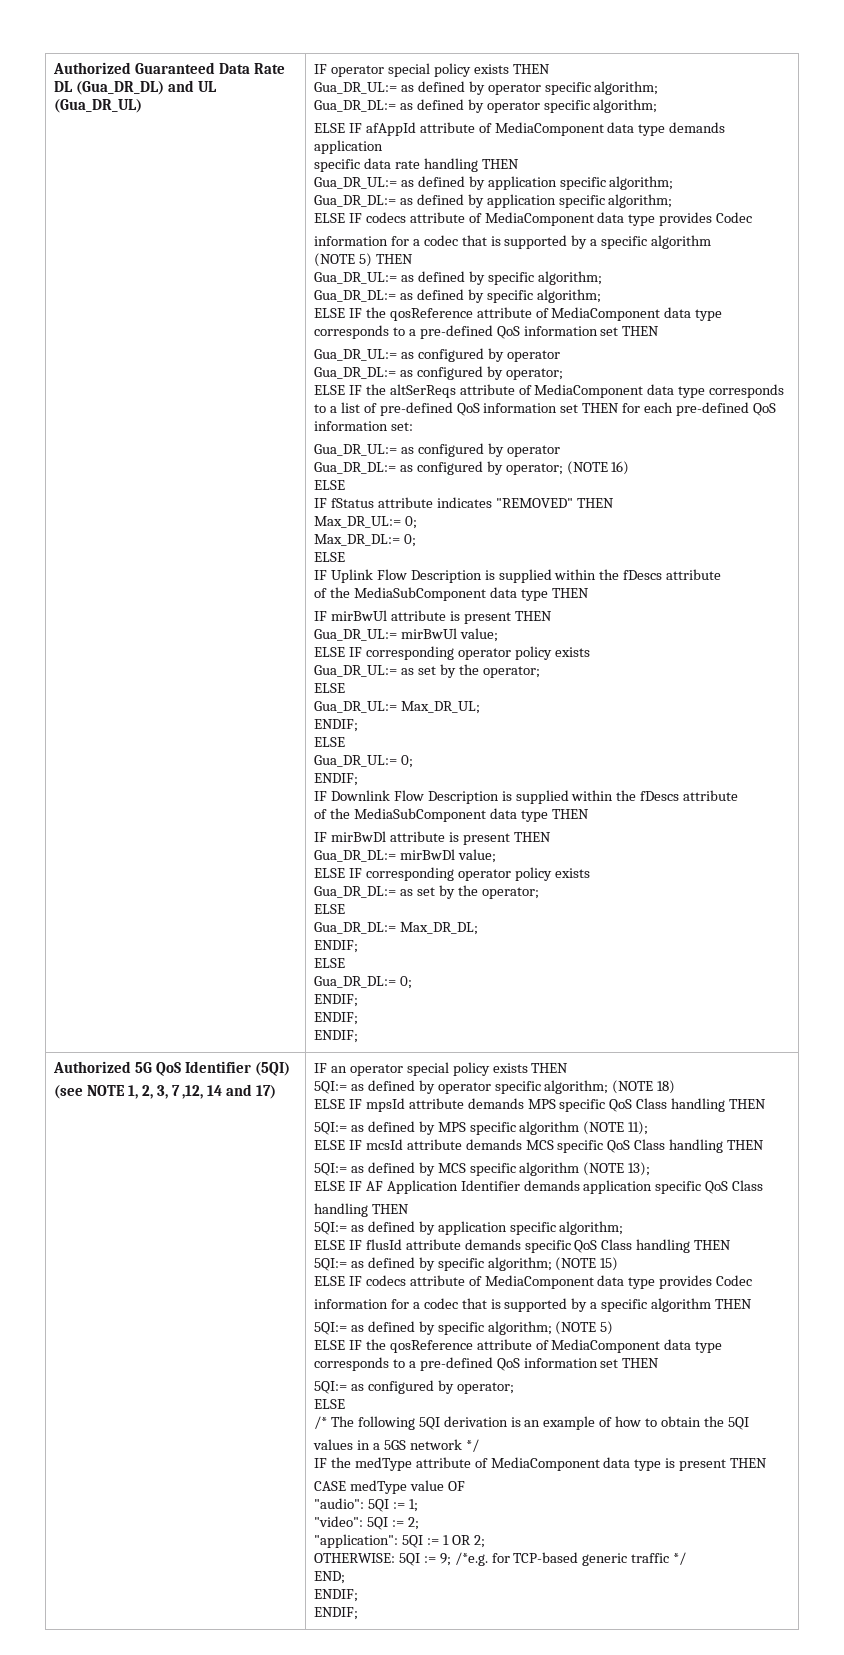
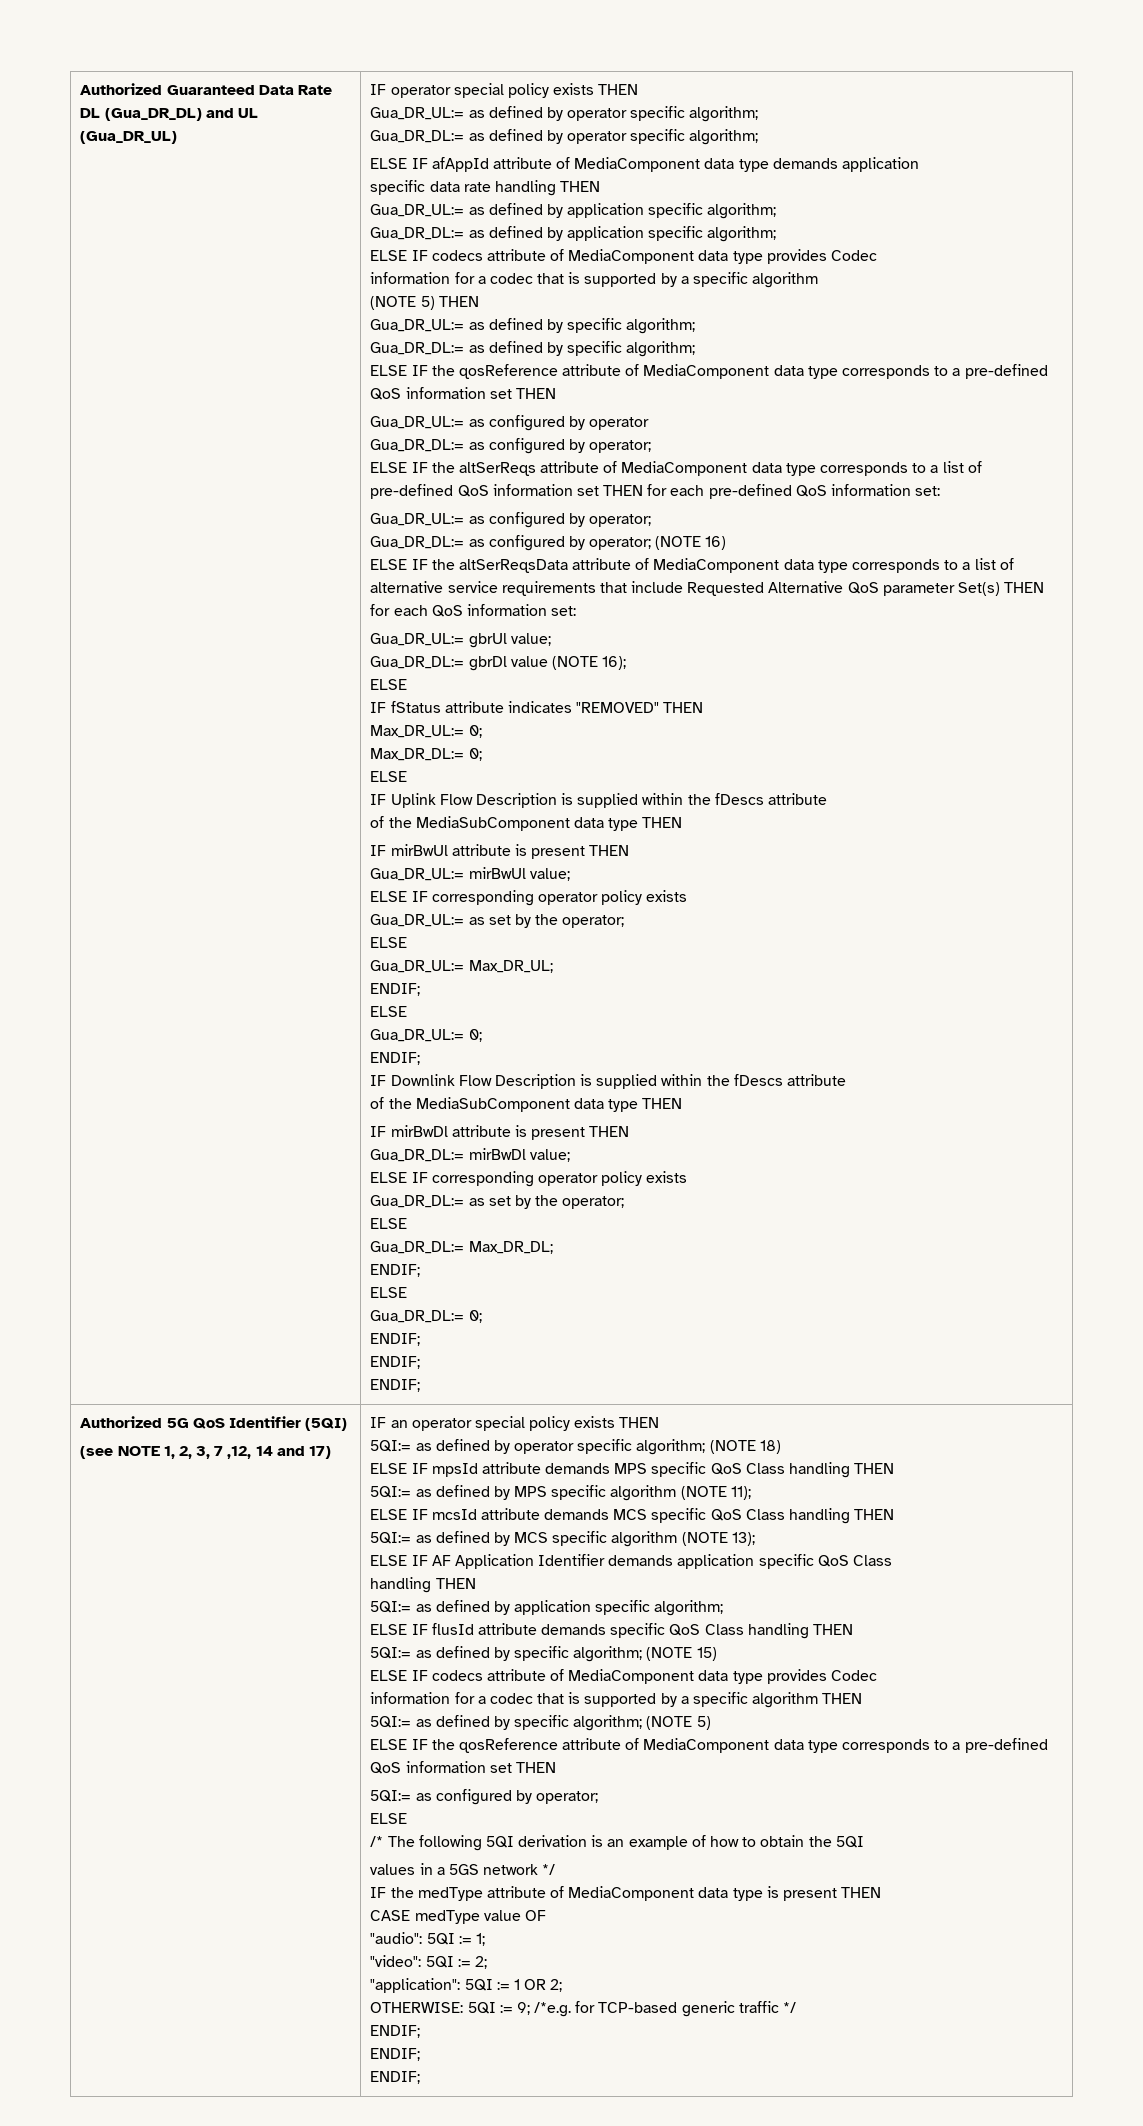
[506,445,560,457] operator -> [589,514,652,527] operator;
(630, 468) none -> [370,558,1014,573] [370,581,1045,596] [370,604,577,617] [370,633,551,648] [370,656,627,671] // ELSE IF the altSerReqsData attribute of MediaComponent data type corresponds to a list of alternative service requirements that include Requested Alternative QoS parameter Set(s) THEN for each QoS information set: // Gua_DR_UL:= gbrUl value; // Gua_DR_DL:= gbrDl value (NOTE 16);
[313,1571,345,1584] END; -> [370,2025,421,2038] ENDIF;

